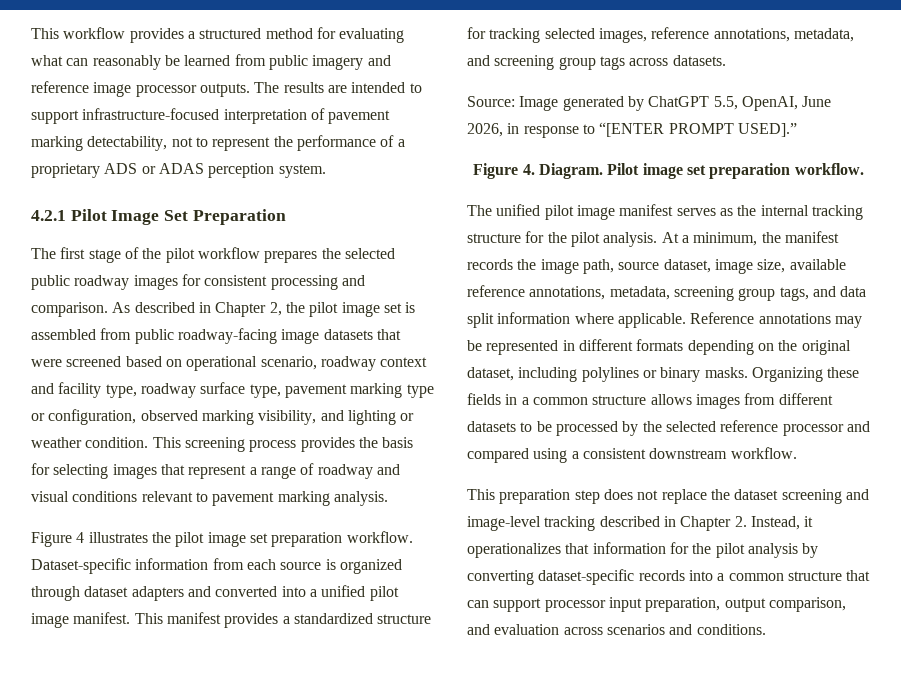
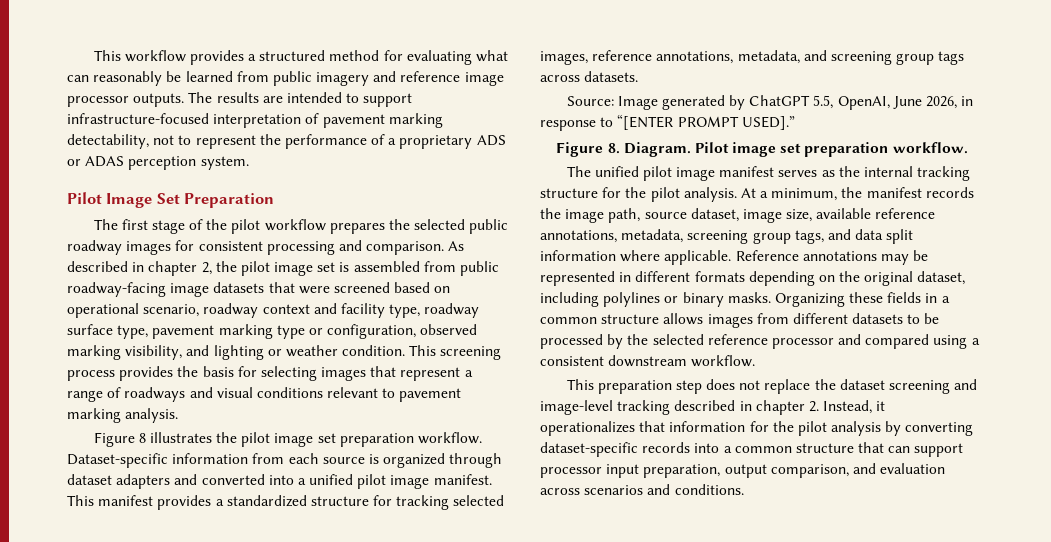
[31,210,66,221] 4.2.1 -> (249, 163) none
[215,302,267,317] Chapter -> [148,261,198,276] chapter
[317,464,373,479] roadway -> [124,387,186,402] roadways
[76,532,85,543] 4 -> [138,433,146,443] 8
[522,164,535,175] 4. -> [607,143,620,154] 8.
[680,516,732,531] Chapter -> [755,400,805,415] chapter

